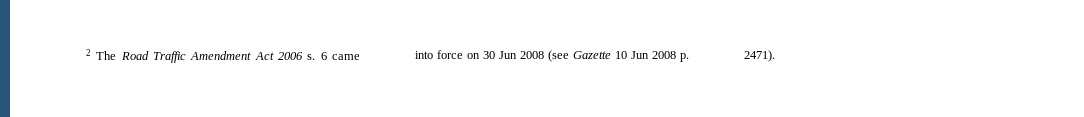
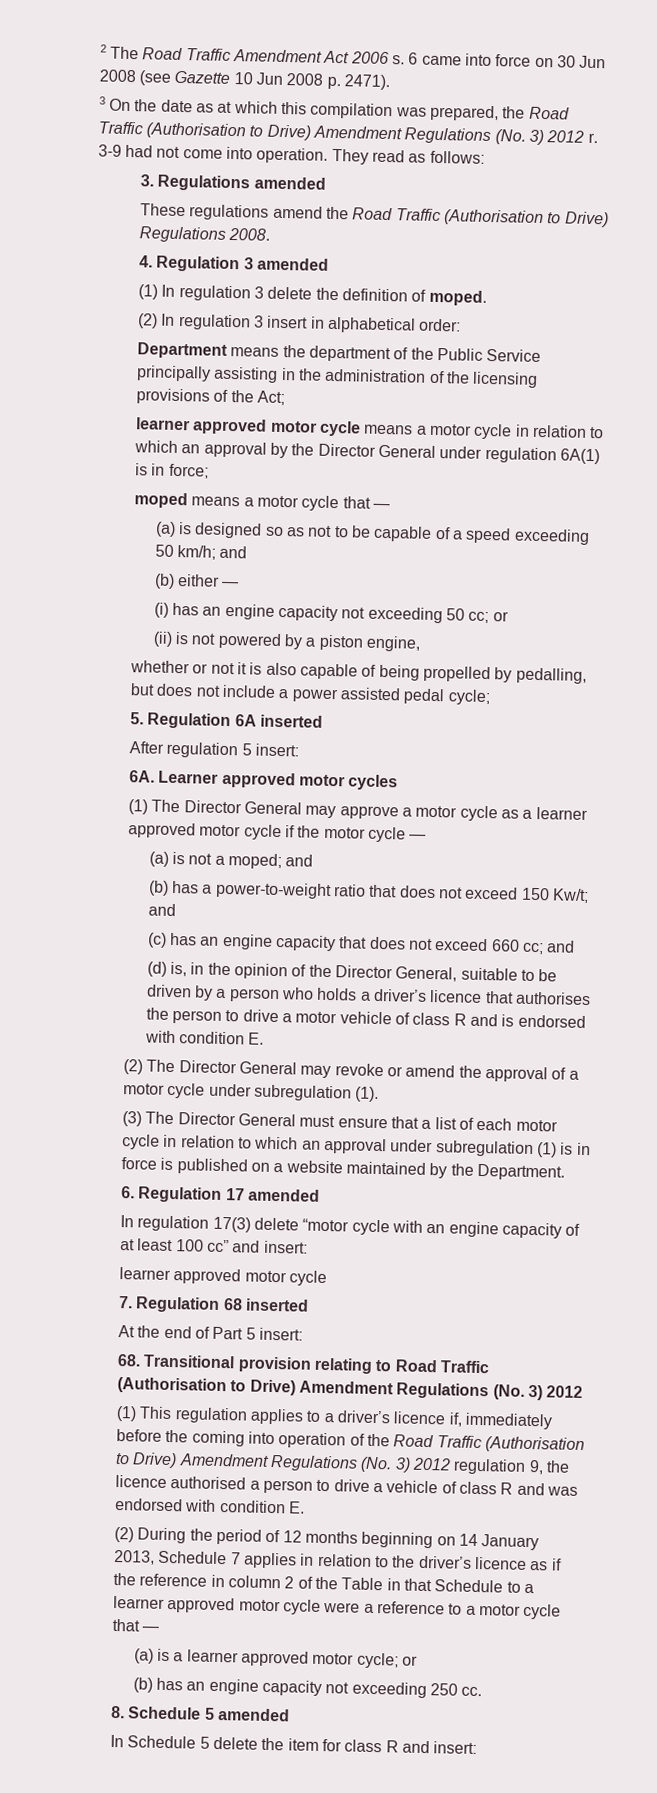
(775, 56) none -> [98,96,570,122] [97,121,598,146] [97,144,485,165] [139,174,326,192] [139,203,609,228] [138,226,271,243] [138,255,329,273] [137,284,487,306] [136,313,462,334] [136,342,542,363] [135,365,539,388] [135,388,285,406] [135,417,605,440] [133,440,600,465] [134,463,209,479] [133,492,390,512] [154,521,590,545] [154,544,248,560] [153,573,240,589] [153,602,509,624] [152,631,421,652] [129,660,587,684] [129,683,491,706] [129,712,323,730] [128,741,299,759] [128,770,399,791] [127,799,588,822] [127,822,427,843] [148,851,314,870] [147,880,589,904] [147,903,176,917] [146,932,576,955] [146,961,558,982] [146,984,591,1006] [145,1007,586,1029] [144,1030,265,1045] [122,1059,579,1083] [122,1082,380,1103] [121,1111,558,1132] [121,1134,591,1158] [120,1157,565,1181] [120,1186,320,1203] [119,1215,581,1239] [119,1238,308,1254] [118,1267,327,1287] [117,1296,309,1313] [117,1324,303,1341] [116,1353,490,1374] [116,1376,584,1401] [115,1405,553,1430] [115,1428,585,1454] [114,1452,570,1475] [114,1474,578,1496] [114,1497,305,1514] [113,1526,540,1551] [113,1549,562,1571] [112,1572,534,1594] [112,1595,562,1620] [111,1618,160,1632] [133,1648,418,1669] [132,1677,483,1699] [110,1705,290,1722] [109,1734,478,1755] // 3 On the date as at which this compilation was prepared, the Road Traffic (Authorisation to Drive) Amendment Regulations (No. 3) 2012 r. 3-9 had not come into operation. They read as follows: // 3. Regulations amended // These regulations amend the Road Traffic (Authorisation to Drive) Regulations 2008. // 4. Regulation 3 amended // (1) In regulation 3 delete the definition of moped. // (2) In regulation 3 insert in alphabetical order: // Department means the department of the Public Service principally assisting in the administration of the licensing provisions of the Act; // learner approved motor cycle means a motor cycle in relation to which an approval by the Director General under regulation 6A(1) is in force; // moped means a motor cycle that — // (a) is designed so as not to be capable of a speed exceeding 50 km/h; and // (b) either — // (i) has an engine capacity not exceeding 50 cc; or // (ii) is not powered by a piston engine, // whether or not it is also capable of being propelled by pedalling, but does not include a power assisted pedal cycle; // 5. Regulation 6A inserted // After regulation 5 insert: // 6A. Learner approved motor cycles // (1) The Director General may approve a motor cycle as a learner approved motor cycle if the motor cycle — // (a) is not a moped; and // (b) has a power-to-weight ratio that does not exceed 150 Kw/t; and // (c) has an engine capacity that does not exceed 660 cc; and // (d) is, in the opinion of the Director General, suitable to be driven by a person who holds a driver’s licence that authorises the person to drive a motor vehicle of class R and is endorsed with condition E. // (2) The Director General may revoke or amend the approval of a motor cycle under subregulation (1). // (3) The Director General must ensure that a list of each motor cycle in relation to which an approval under subregulation (1) is in force is published on a website maintained by the Department. // 6. Regulation 17 amended // In regulation 17(3) delete “motor cycle with an engine capacity of at least 100 cc” and insert: // learner approved motor cycle // 7. Regulation 68 inserted // At the end of Part 5 insert: // 68. Transitional provision relating to Road Traffic (Authorisation to Drive) Amendment Regulations (No. 3) 2012 // (1) This regulation applies to a driver’s licence if, immediately before the coming into operation of the Road Traffic (Authorisation to Drive) Amendment Regulations (No. 3) 2012 regulation 9, the licence authorised a person to drive a vehicle of class R and was endorsed with condition E. // (2) During the period of 12 months beginning on 14 January 2013, Schedule 7 applies in relation to the driver’s licence as if the reference in column 2 of the Table in that Schedule to a learner approved motor cycle were a reference to a motor cycle that — // (a) is a learner approved motor cycle; or // (b) has an engine capacity not exceeding 250 cc. // 8. Schedule 5 amended // In Schedule 5 delete the item for class R and insert:

